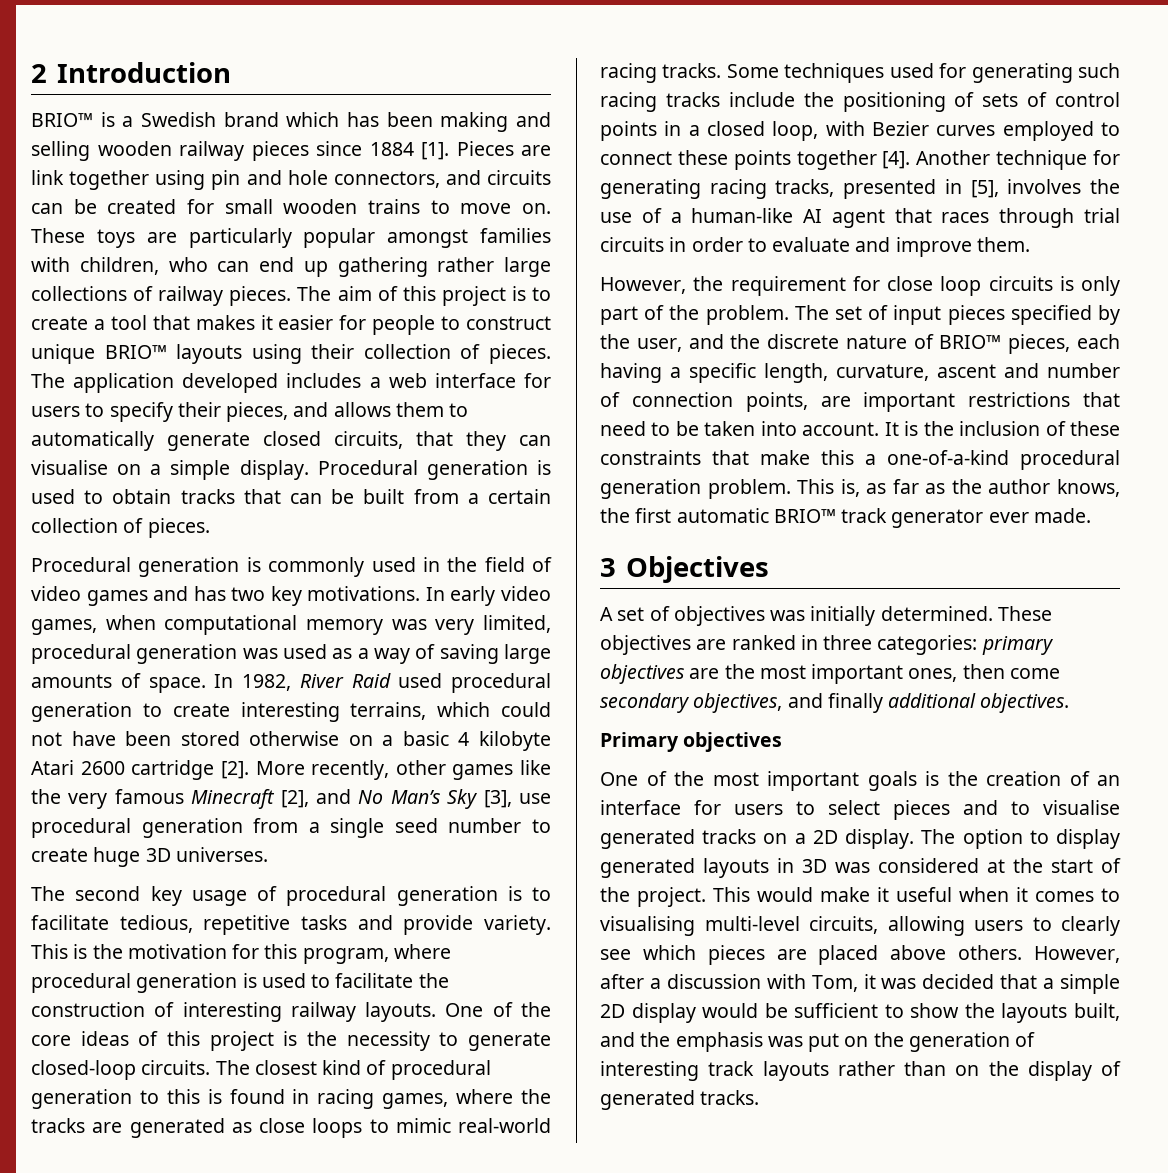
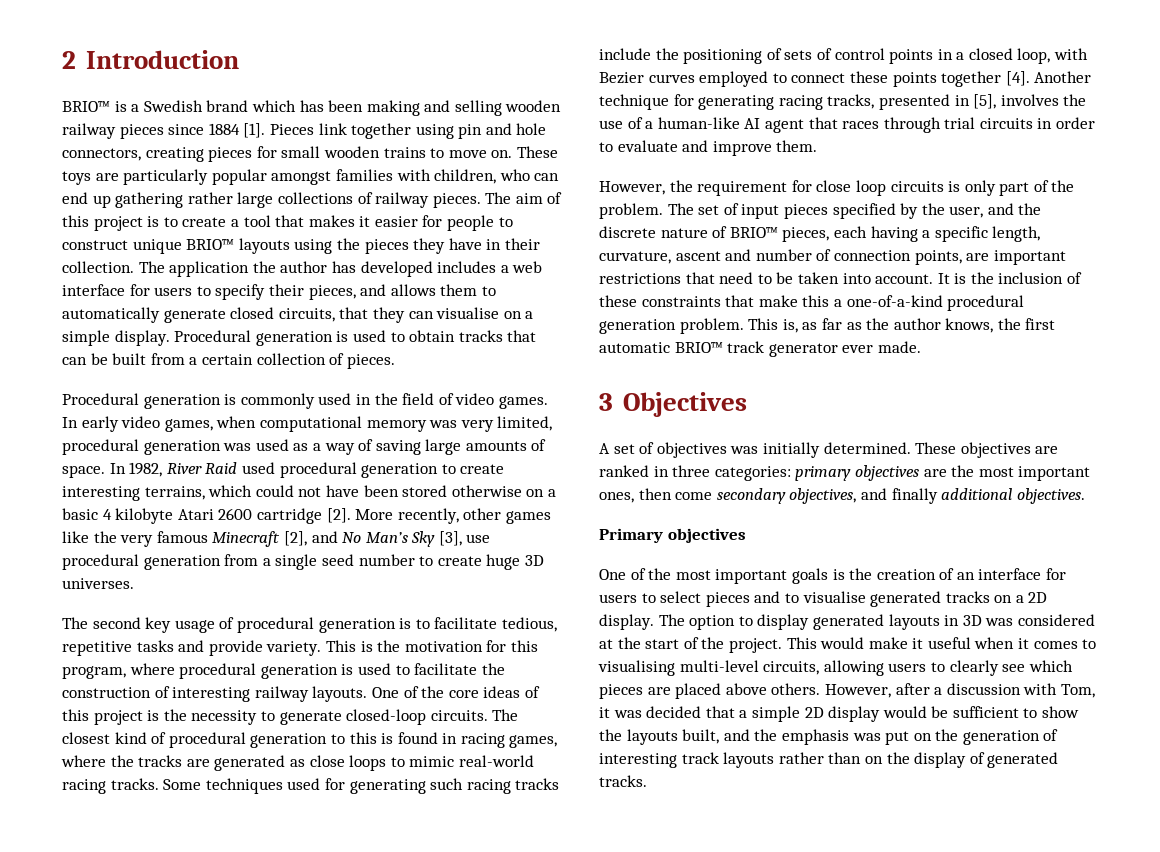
[521,145,551,156] are -> (314, 129) none
[445,170,551,185] [31,199,177,214] and circuits can be created -> [145,147,253,162] creating pieces
[311,344,551,364] [31,373,175,393] their collection of pieces. The application -> [336,238,540,254] [62,261,356,277] the pieces they have in their collection. The application the author has
[86,586,421,606] games and has two key motivations. -> [498,396,548,409] games.

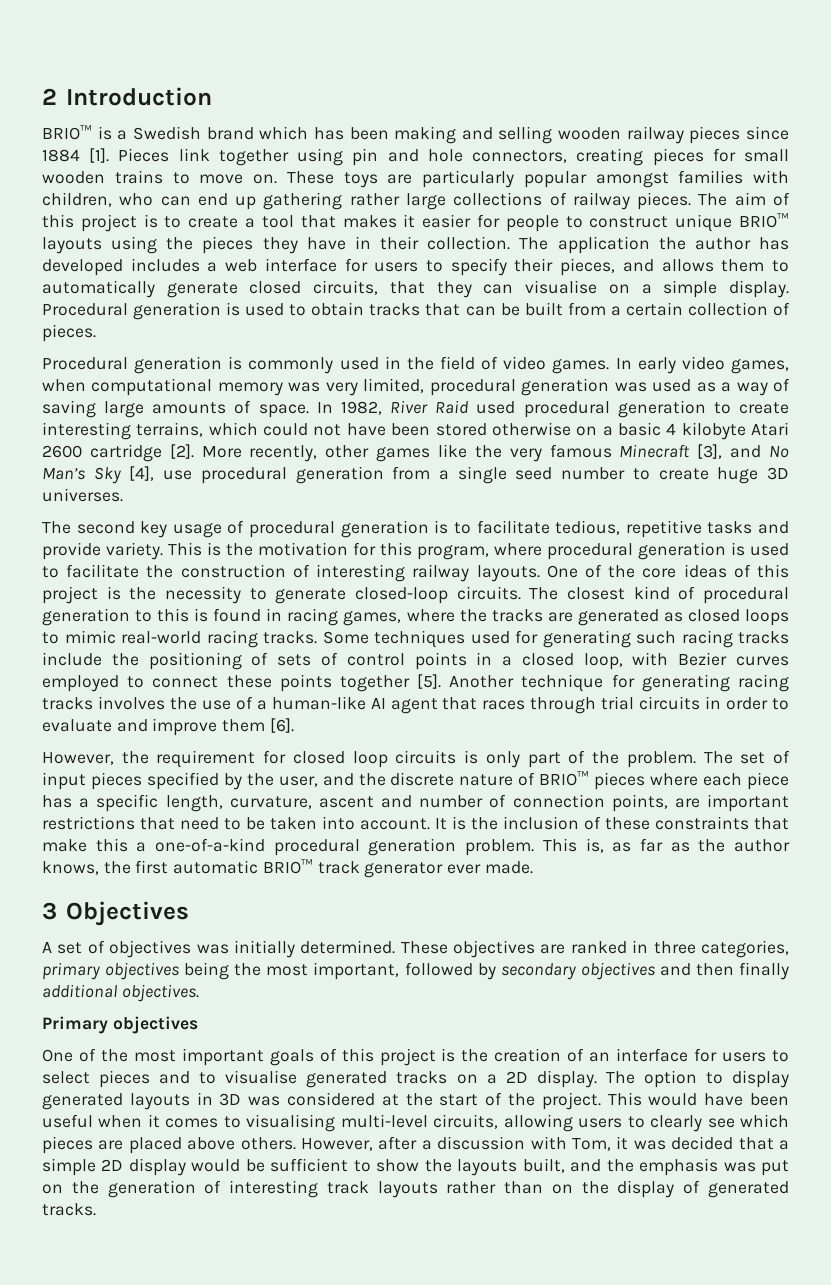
[283,531,307,546] [2], -> [697,444,723,459] [3],
[438,531,462,546] [3], -> [129,466,155,481] [4],
[309,755,345,767] close -> [687,609,740,622] closed
[1005,71,1030,86] [4]. -> [417,674,442,689] [5].
[827,94,997,110] tracks, presented in [5], -> [42,697,93,710] tracks
[776,140,818,152] them. -> [222,718,294,733] them [6].
[816,180,852,192] close -> [292,751,345,764] closed
[782,226,918,242] pieces, each having -> [594,772,789,790] [42,795,72,808] pieces where each piece has
[714,466,791,481] categories: -> [701,940,789,958] categories,
[923,465,1091,481] [599,488,887,504] are the most important ones, then come secondary objectives, and -> [184,962,734,980] being the most important, followed by secondary objectives and then
(828, 576) none -> [319,1048,436,1066] of this project
[868,637,924,649] make it -> [704,1093,789,1106] have been

